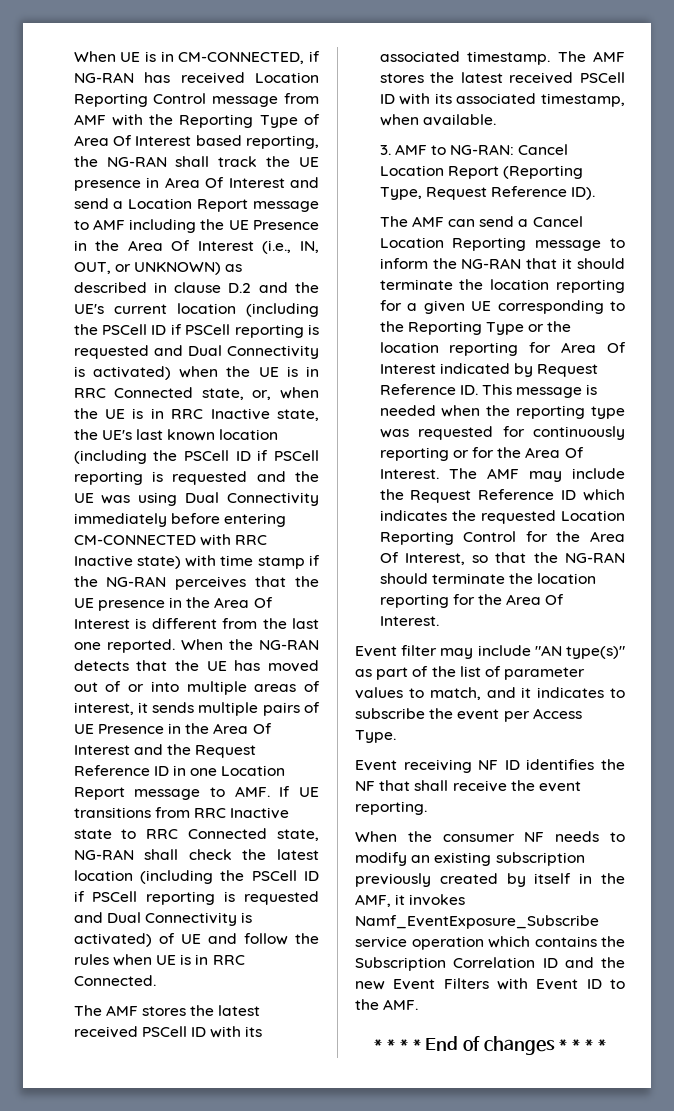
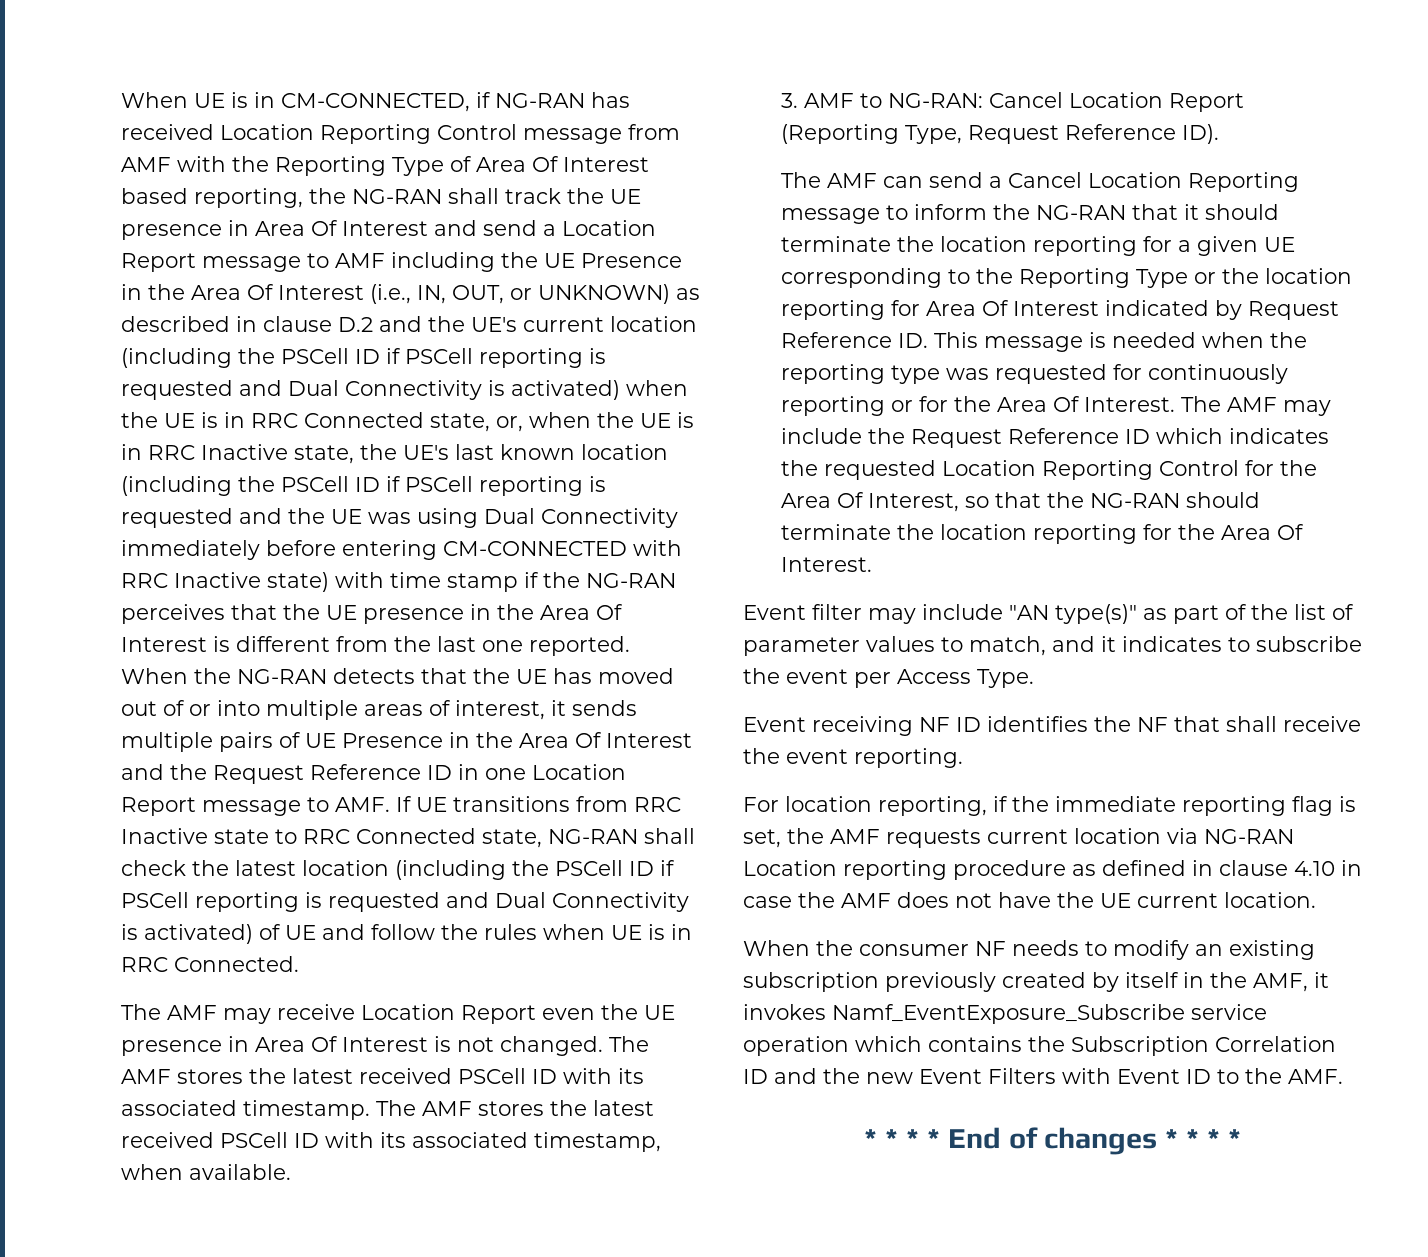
(138, 1010) none -> [223,1004,676,1024] [121,1036,650,1056] [121,1069,172,1084] may receive Location Report even the UE presence in Area Of Interest is not changed. The AMF
(427, 808) none -> [743,796,1356,816] [743,828,1294,848] [743,860,1362,880] [743,892,1316,908] // For location reporting, if the immediate reporting flag is set, the AMF requests current location via NG-RAN Location reporting procedure as defined in clause 4.10 in case the AMF does not have the UE current location.

